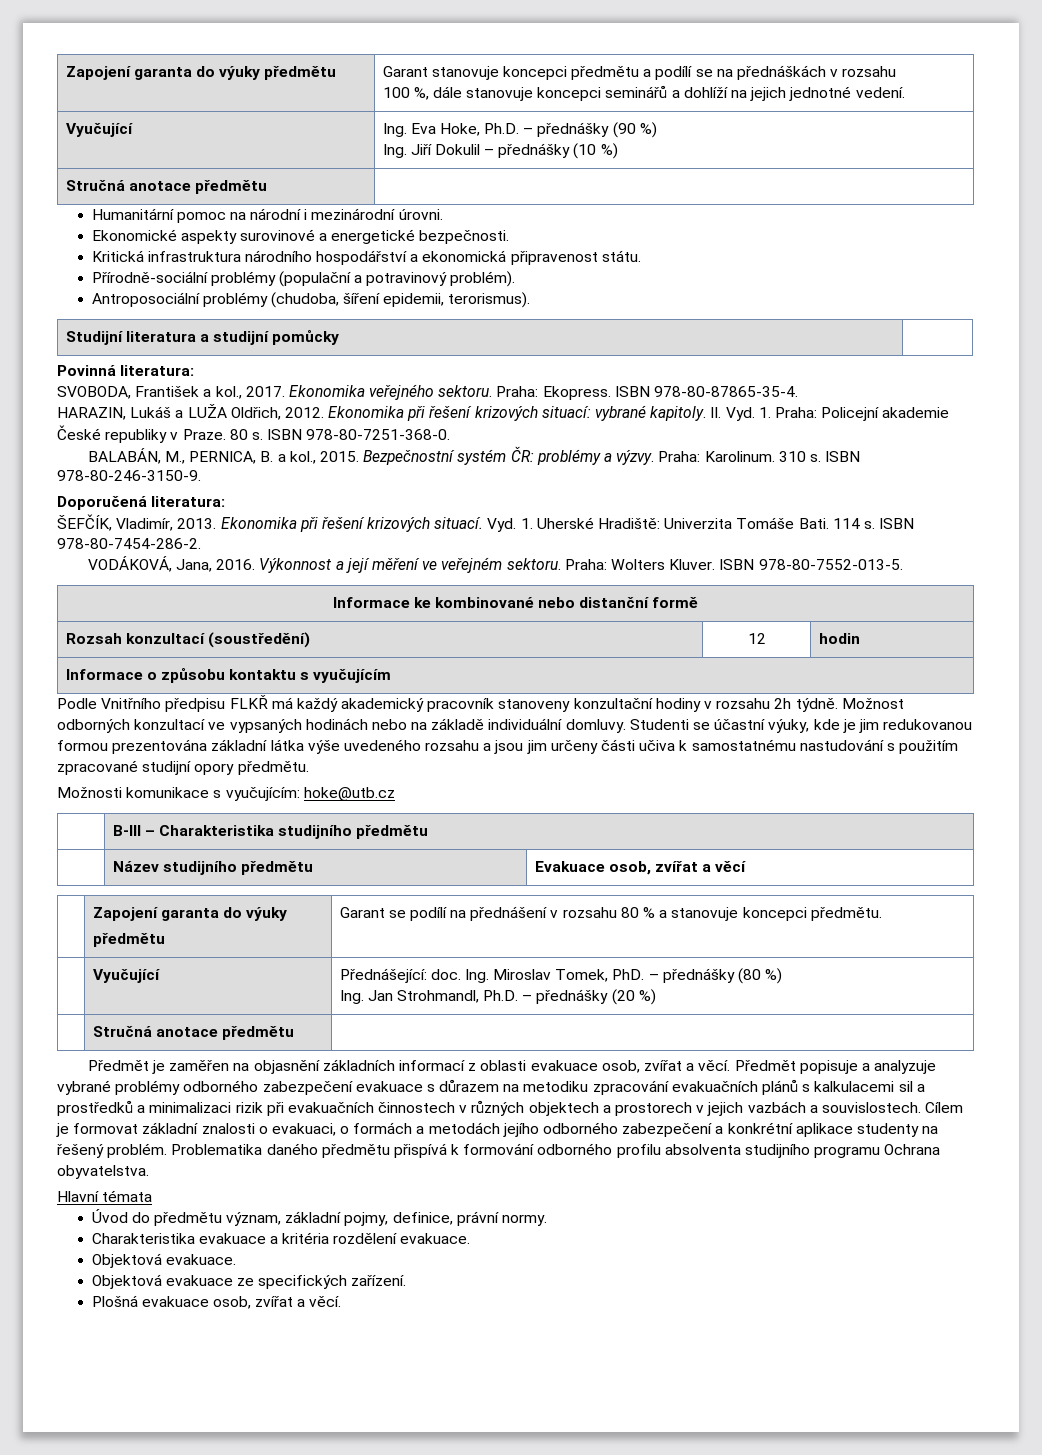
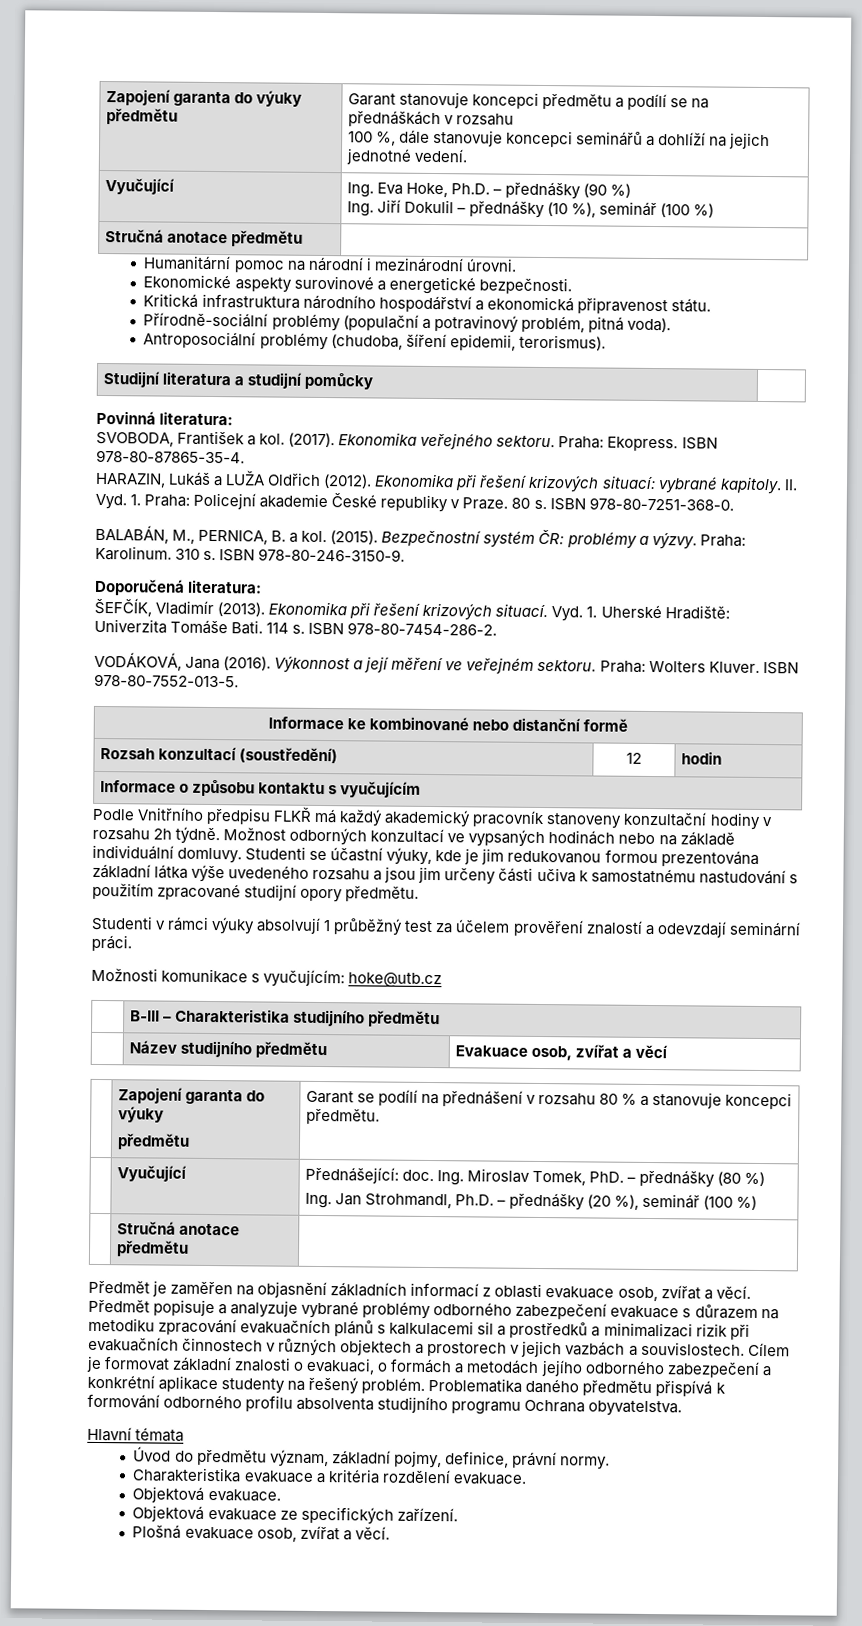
(597, 151) none -> [571,201,691,218] %), seminář (100
[450,271,516,287] problém). -> [520,315,671,333] problém, pitná voda).
[215,386,285,399] kol., 2017. -> [259,432,336,448] kol. (2017).
[230,407,324,420] Oldřich, 2012. -> [267,472,373,489] Oldřich (2012).
[289,451,360,464] kol., 2015. -> [301,530,379,545] kol. (2015).
[116,518,217,531] Vladimír, 2013. -> [155,600,266,617] Vladimír (2013).
[176,559,256,572] Jana, 2016. -> [185,656,272,671] Jana (2016).
(309, 768) none -> [91,915,801,938] [91,934,132,952] // Studenti v rámci výuky absolvují 1 průběžný test za účelem prověření znalostí a odevzdají seminární práci.
(635, 997) none -> [614,1193,734,1210] %), seminář (100

